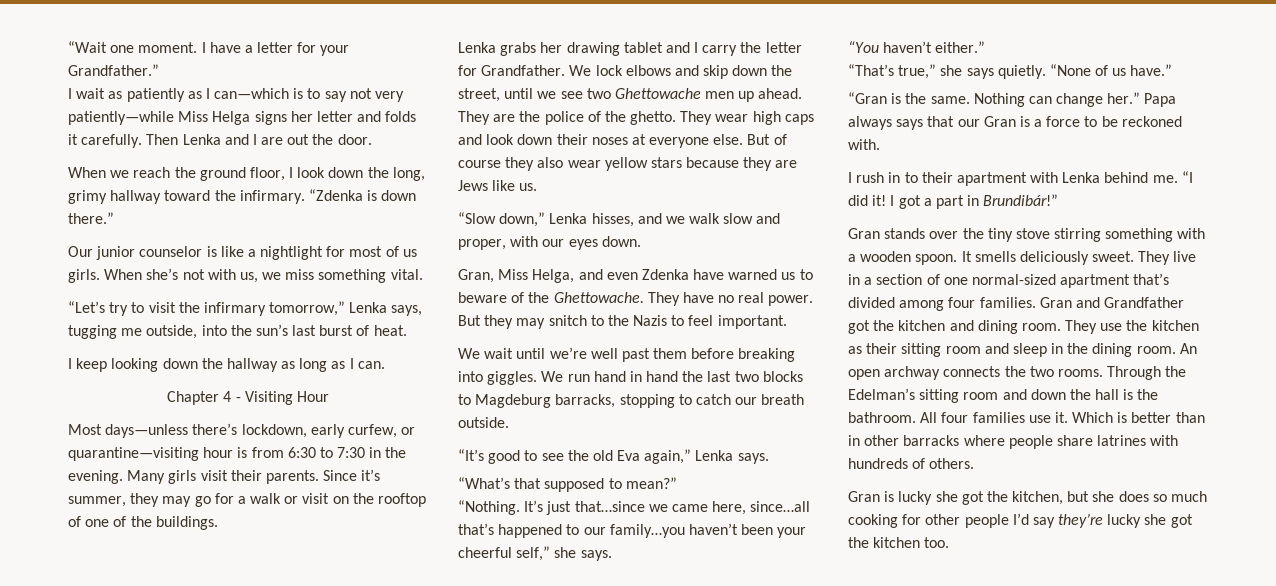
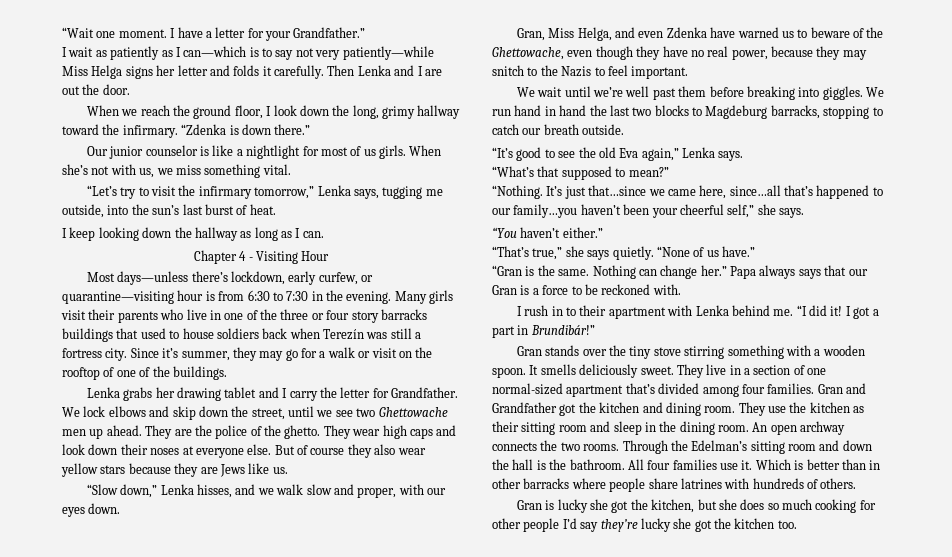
[265,470,319,484] parents. -> [117,309,427,323] [62,328,422,342] [62,348,128,361] parents who live in one of the three or four story barracks buildings that used to house soldiers back when Terezín was still a fortress city.
[553,292,680,306] Ghettowache. They -> [492,46,661,60] Ghettowache, even though they
[768,295,814,306] [458,315,481,326] power. But -> [731,46,813,60] power, because

